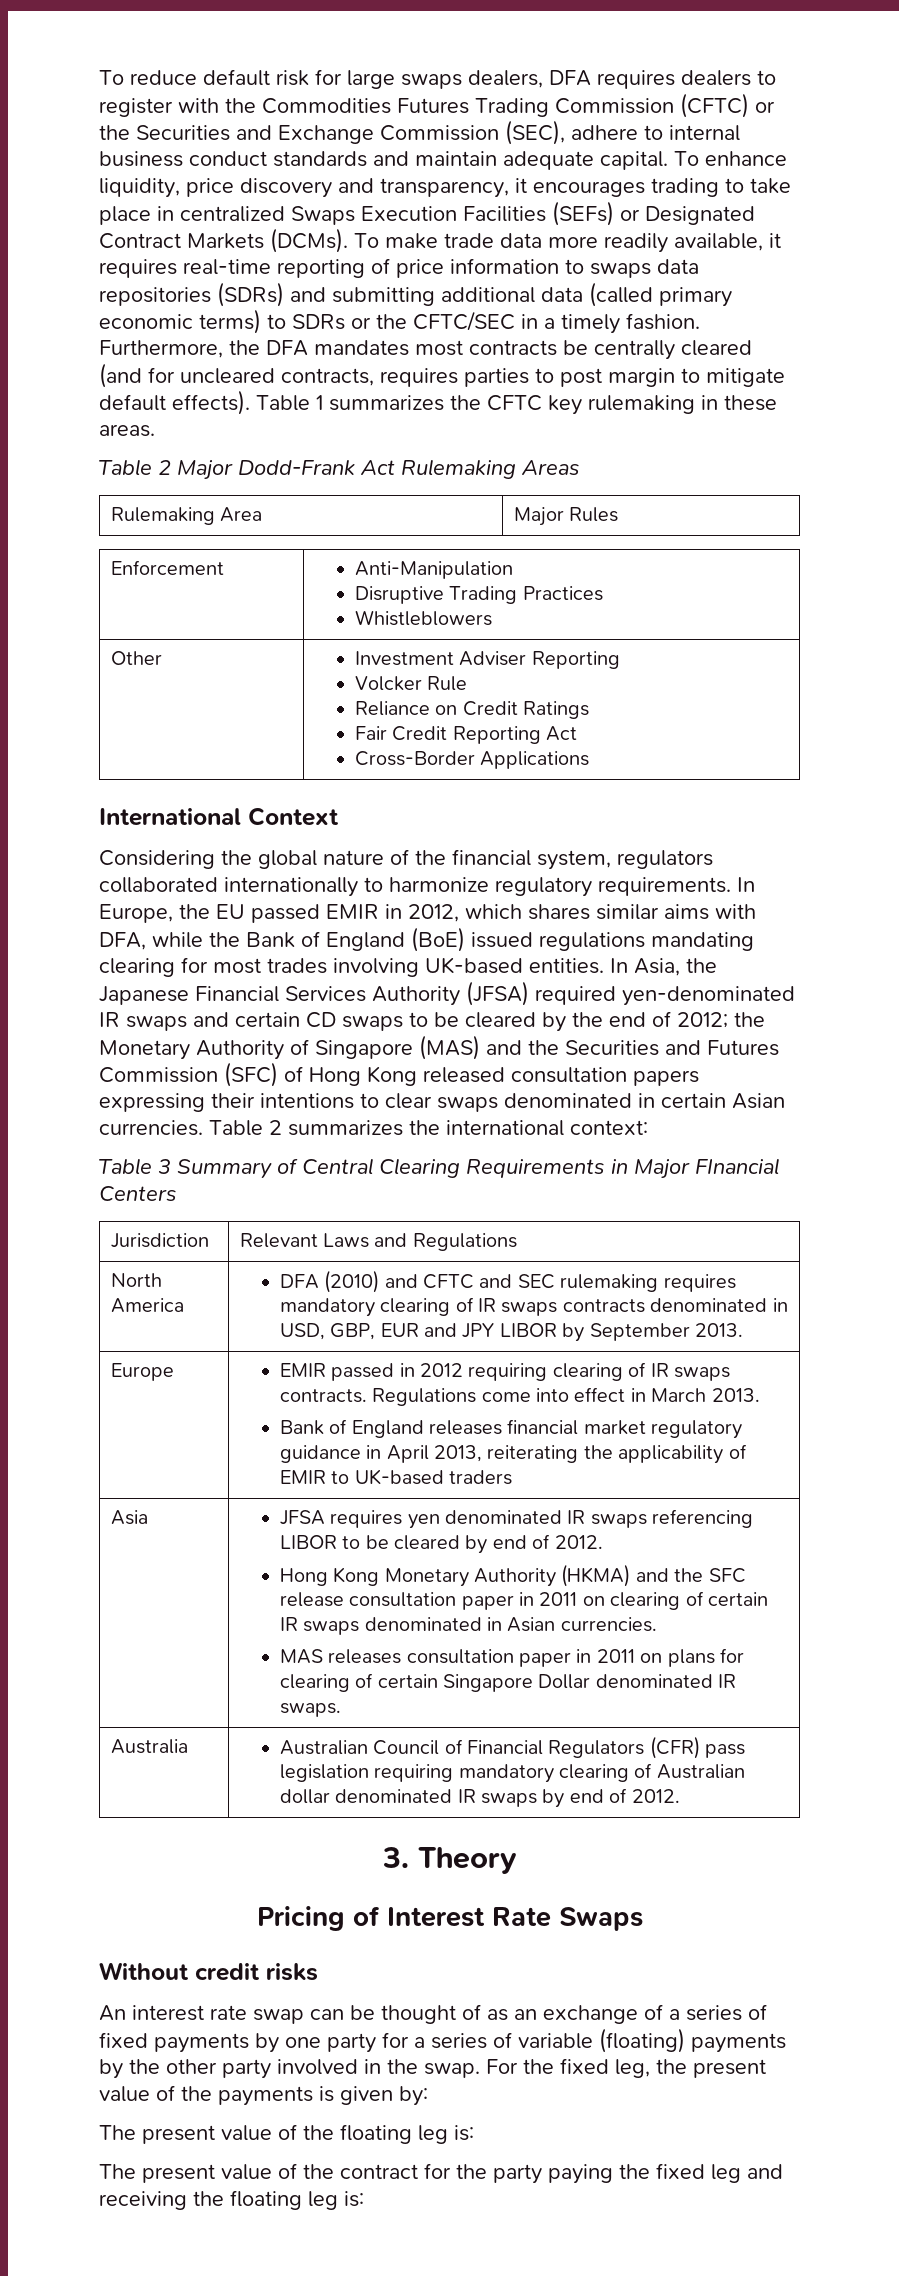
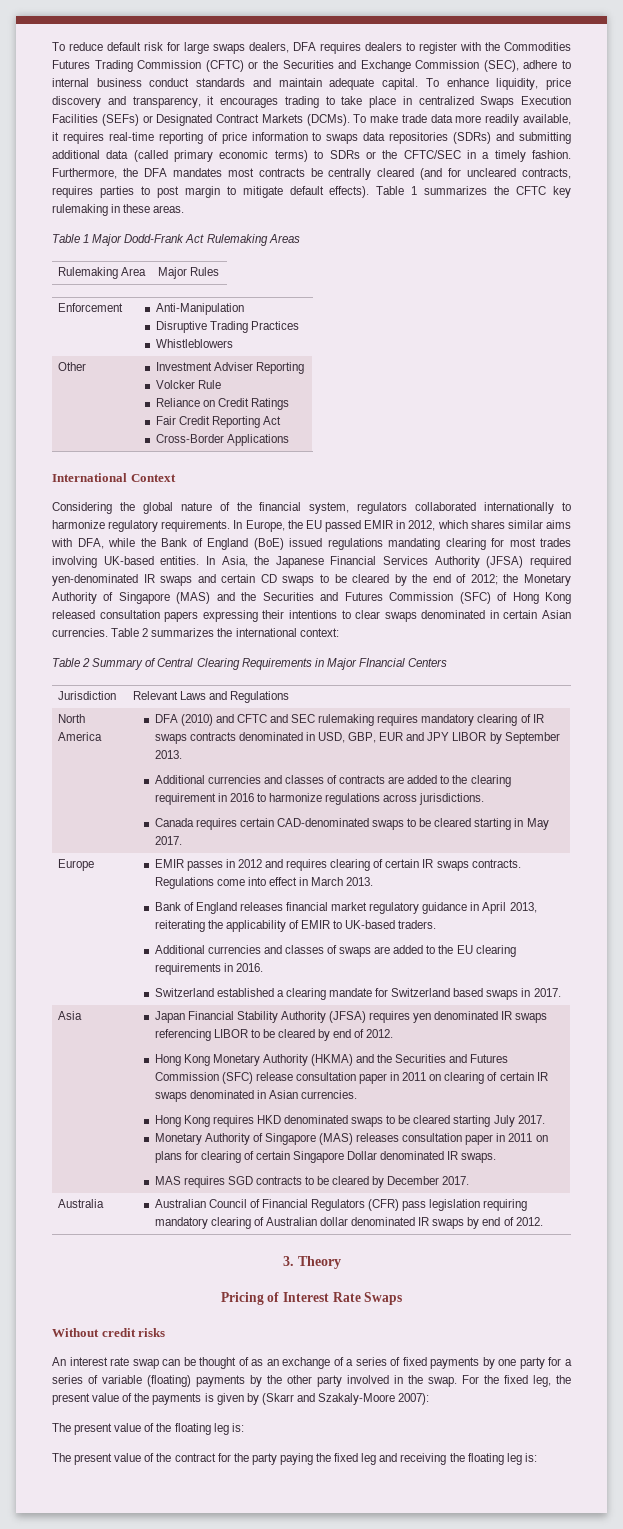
[158,460,171,475] 2 -> [83,234,90,243] 1
[158,1159,171,1174] 3 -> [82,658,91,667] 2
(744, 1330) none -> [154,775,511,787] [154,793,485,805] [154,818,549,830] [154,836,182,845] // Additional currencies and classes of contracts are added to the clearing requirement in 2016 to harmonize regulations across jurisdictions. // Canada requires certain CAD-denominated swaps to be cleared starting in May 2017.
[331,1363,395,1381] passed -> [186,861,223,871] passes
[468,1362,647,1381] requiring clearing of -> [264,859,420,871] and requires clearing of certain
[449,1470,513,1485] [110,1510,148,1525] [279,1510,325,1525] traders // Asia | JFSA -> [398,920,437,929] [154,945,516,957] [154,963,263,975] [154,988,561,1000] [57,1011,82,1020] [154,1011,366,1023] traders. // Additional currencies and classes of swaps are added to the EU clearing requirements in 2016. // Switzerland established a clearing mandate for Switzerland based swaps in 2017. // Asia | Japan Financial Stability Authority (JFSA)
[708,1568,746,1583] SFC -> [395,1054,509,1063] [154,1072,253,1084] Securities and Futures Commission (SFC)
[279,1649,323,1664] MAS -> [154,1115,545,1127] [154,1133,353,1145] Hong Kong requires HKD denominated swaps to be cleared starting July 2017. // Monetary Authority of Singapore (MAS)
(341, 1710) none -> [154,1176,470,1188] // MAS requires SGD contracts to be cleared by December 2017.
[399,2086,428,2106] by: -> [246,1393,430,1405] by (Skarr and Szakaly-Moore 2007):

